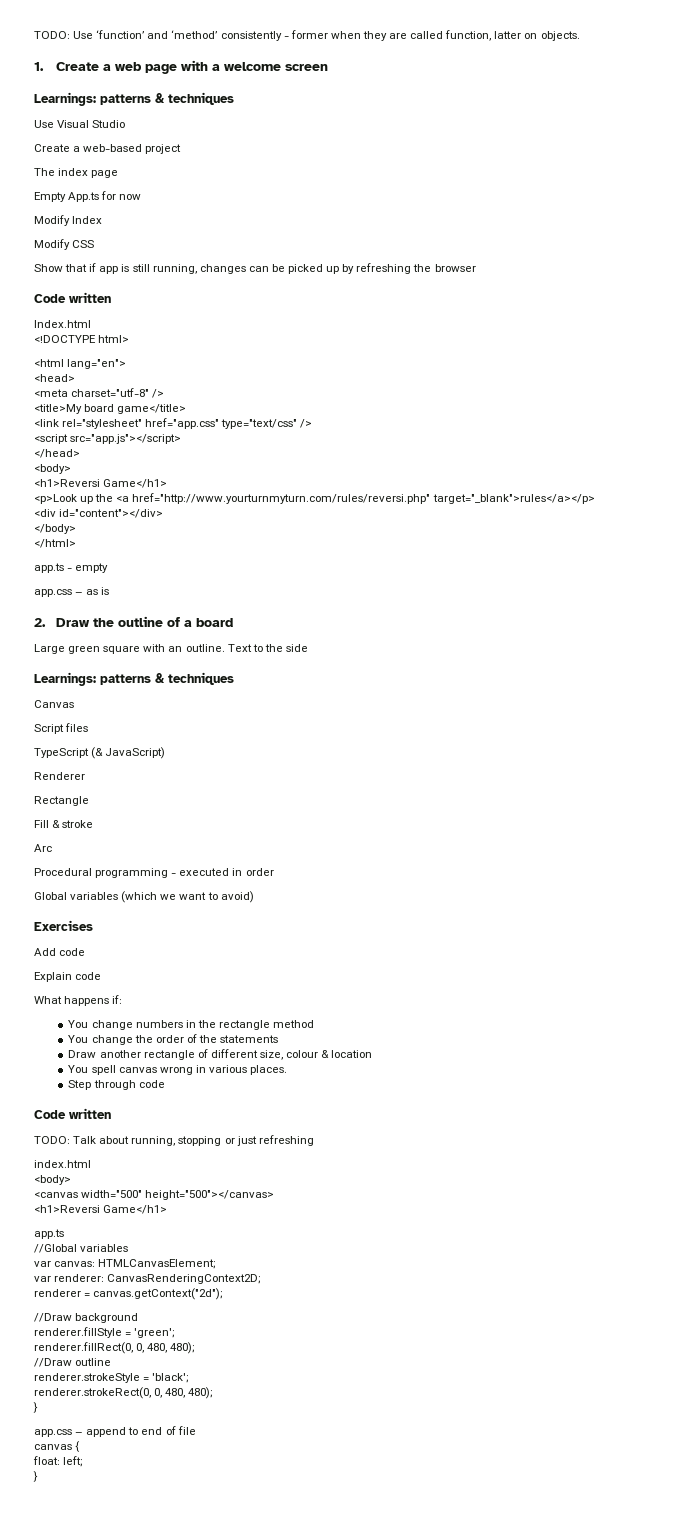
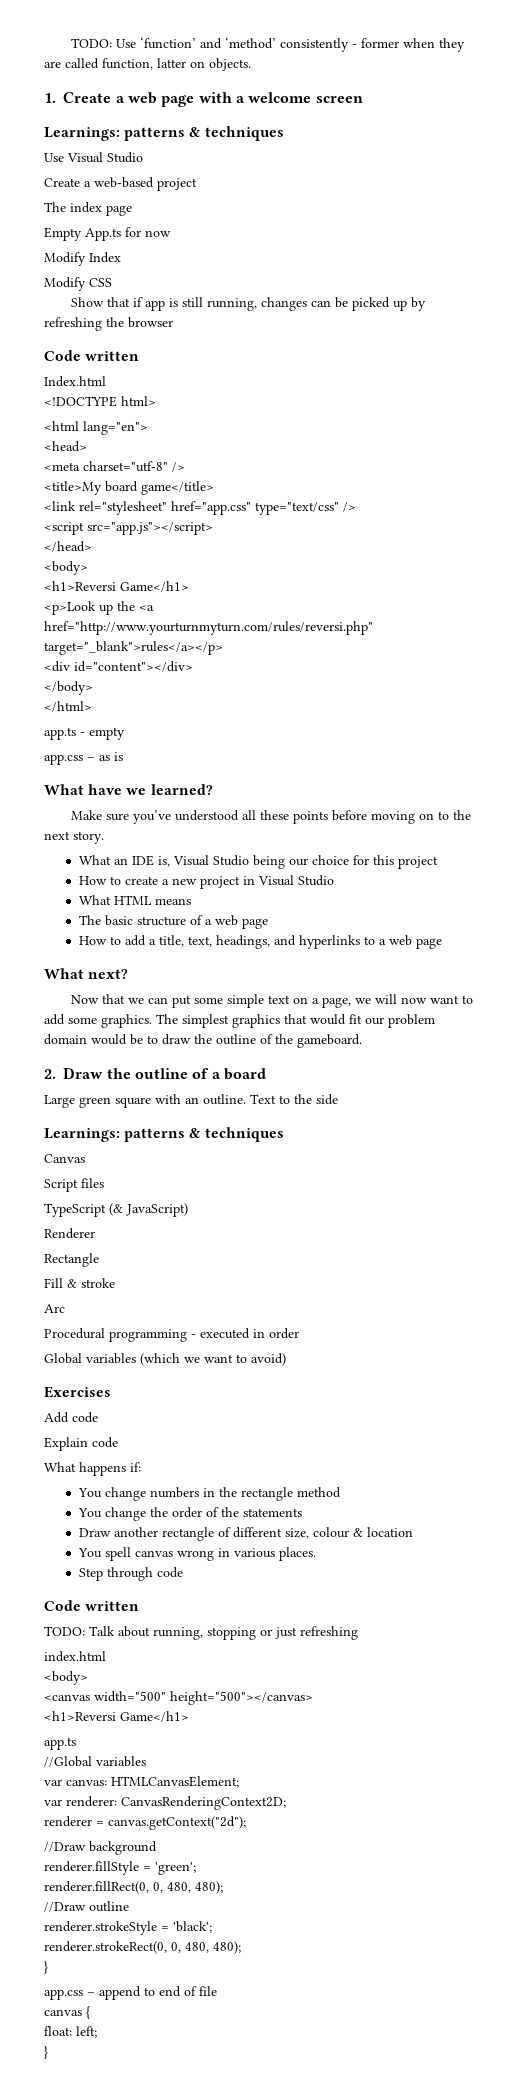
(110, 591) none -> [44,784,213,795] [70,810,471,824] [44,831,104,844] [78,855,438,869] [78,875,334,889] [78,895,191,905] [78,915,268,929] [78,935,442,949] [44,968,129,979] [70,994,473,1008] [44,1014,435,1028] [44,1034,362,1048] // What have we learned? // Make sure you’ve understood all these points before moving on to the next story. // What an IDE is, Visual Studio being our choice for this project // How to create a new project in Visual Studio // What HTML means // The basic structure of a web page // How to add a title, text, headings, and hyperlinks to a web page // What next? // Now that we can put some simple text on a page, we will now want to add some graphics. The simplest graphics that would fit our problem domain would be to draw the outline of the gameboard.

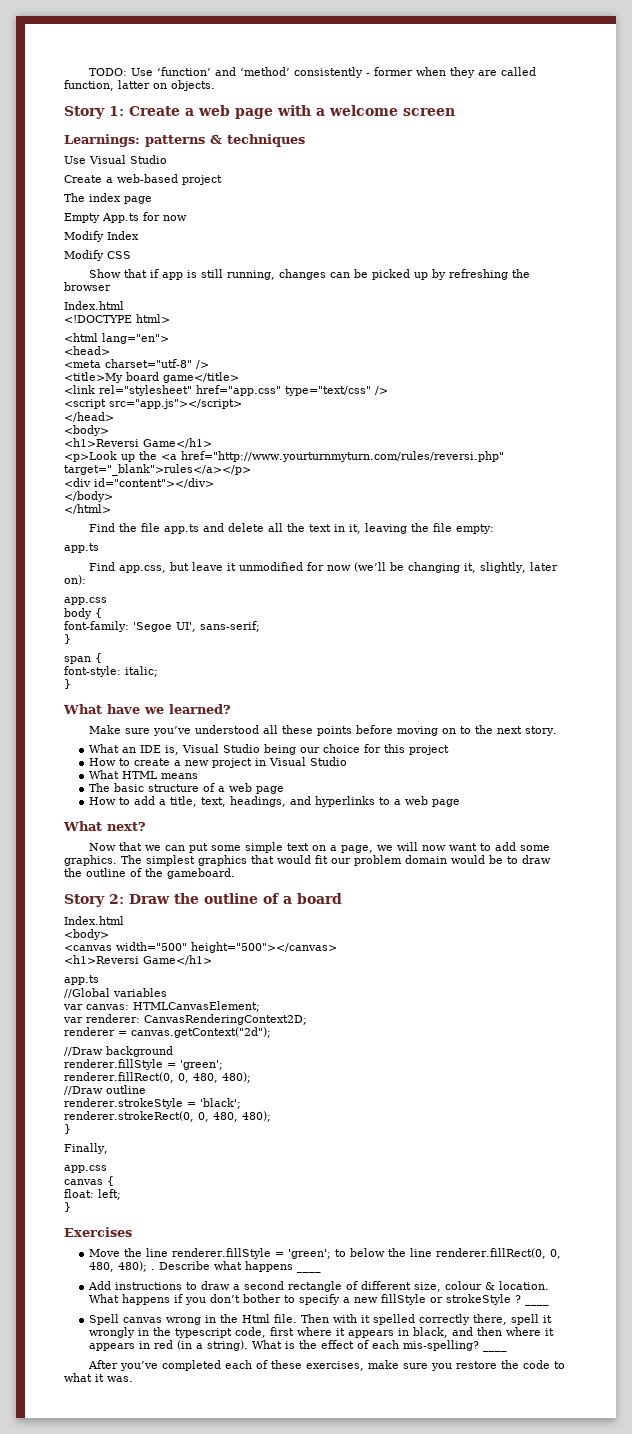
[44,93,56,103] 1. -> [64,106,124,119] Story 1:
[44,350,140,361] // Code written -> (111, 286) none
[44,727,125,740] [44,752,123,765] app.ts - empty // app.css – as is -> [88,523,494,534] [64,543,99,553] [88,562,558,573] [64,575,86,585] [64,597,107,605] [64,608,102,619] [64,621,260,632] [64,634,71,644] [64,653,102,664] [64,666,158,677] [64,679,71,689] Find the file app.ts and delete all the text in it, leaving the file empty: // app.ts // Find app.css, but leave it unmodified for now (we’ll be changing it, slightly, later on): // app.css // body { // font-family: 'Segoe UI', sans-serif; // } // span { // font-style: italic; // }
[44,1069,56,1079] 2. -> [64,894,124,907] Story 2:
[44,1094,338,1108] [44,1127,284,1142] [44,1154,85,1163] [44,1178,104,1192] [44,1203,188,1217] [44,1228,95,1239] [44,1253,99,1267] [44,1278,115,1288] [44,1304,65,1313] [44,1328,299,1342] [44,1353,286,1366] [44,1386,111,1398] [44,1412,98,1423] [44,1437,118,1451] [44,1462,141,1476] [77,1487,341,1501] [77,1507,302,1521] [78,1527,413,1541] [77,1547,316,1561] [78,1567,183,1581] [44,1600,140,1611] [44,1626,358,1640] [44,1651,106,1662] Large green square with an outline. Text to the side // Learnings: patterns & techniques // Canvas // Script files // TypeScript (& JavaScript) // Renderer // Rectangle // Fill & stroke // Arc // Procedural programming - executed in order // Global variables (which we want to avoid) // Exercises // Add code // Explain code // What happens if: // You change numbers in the rectangle method // You change the order of the statements // Draw another rectangle of different size, colour & location // You spell canvas wrong in various places. // Step through code // Code written // TODO: Talk about running, stopping or just refreshing // index.html -> [64,916,124,925] Index.html
[44,1986,217,2000] // app.css – append to end of file -> [64,1143,108,1154] [64,1165,107,1173] // Finally, // app.css
(48, 2052) none -> [64,1227,132,1237] [89,1248,561,1259] [89,1261,322,1273] [88,1281,550,1292] [89,1294,522,1305] [525,1303,550,1306] [89,1314,553,1325] [89,1327,555,1338] [89,1340,508,1352] [87,1360,565,1371] [64,1373,133,1382] // Exercises // Move the line renderer.fillStyle = 'green'; to below the line renderer.fillRect(0, 0, 480, 480); . Describe what happens ____ // Add instructions to draw a second rectangle of different size, colour & location. What happens if you don’t bother to specify a new fillStyle or strokeStyle ? ____ // Spell canvas wrong in the Html file. Then with it spelled correctly there, spell it wrongly in the typescript code, first where it appears in black, and then where it appears in red (in a string). What is the effect of each mis-spelling? ____ // After you’ve completed each of these exercises, make sure you restore the code to what it was.

